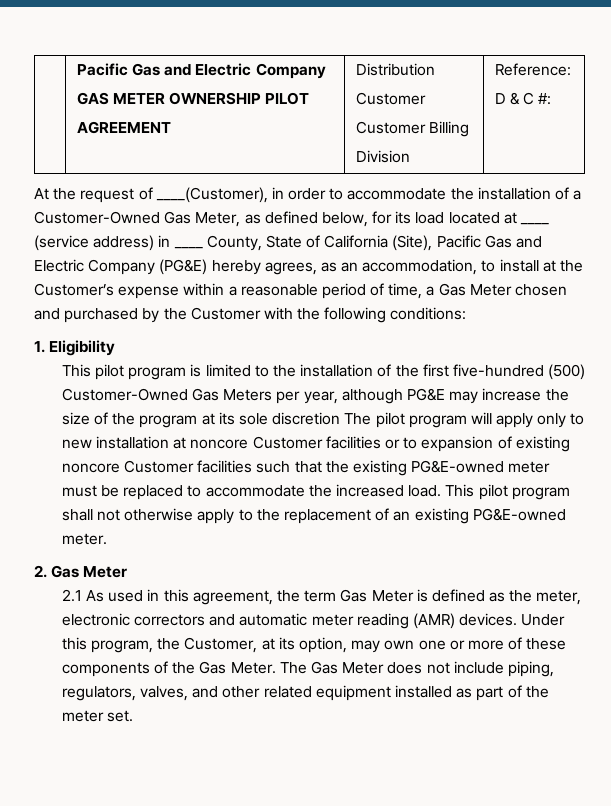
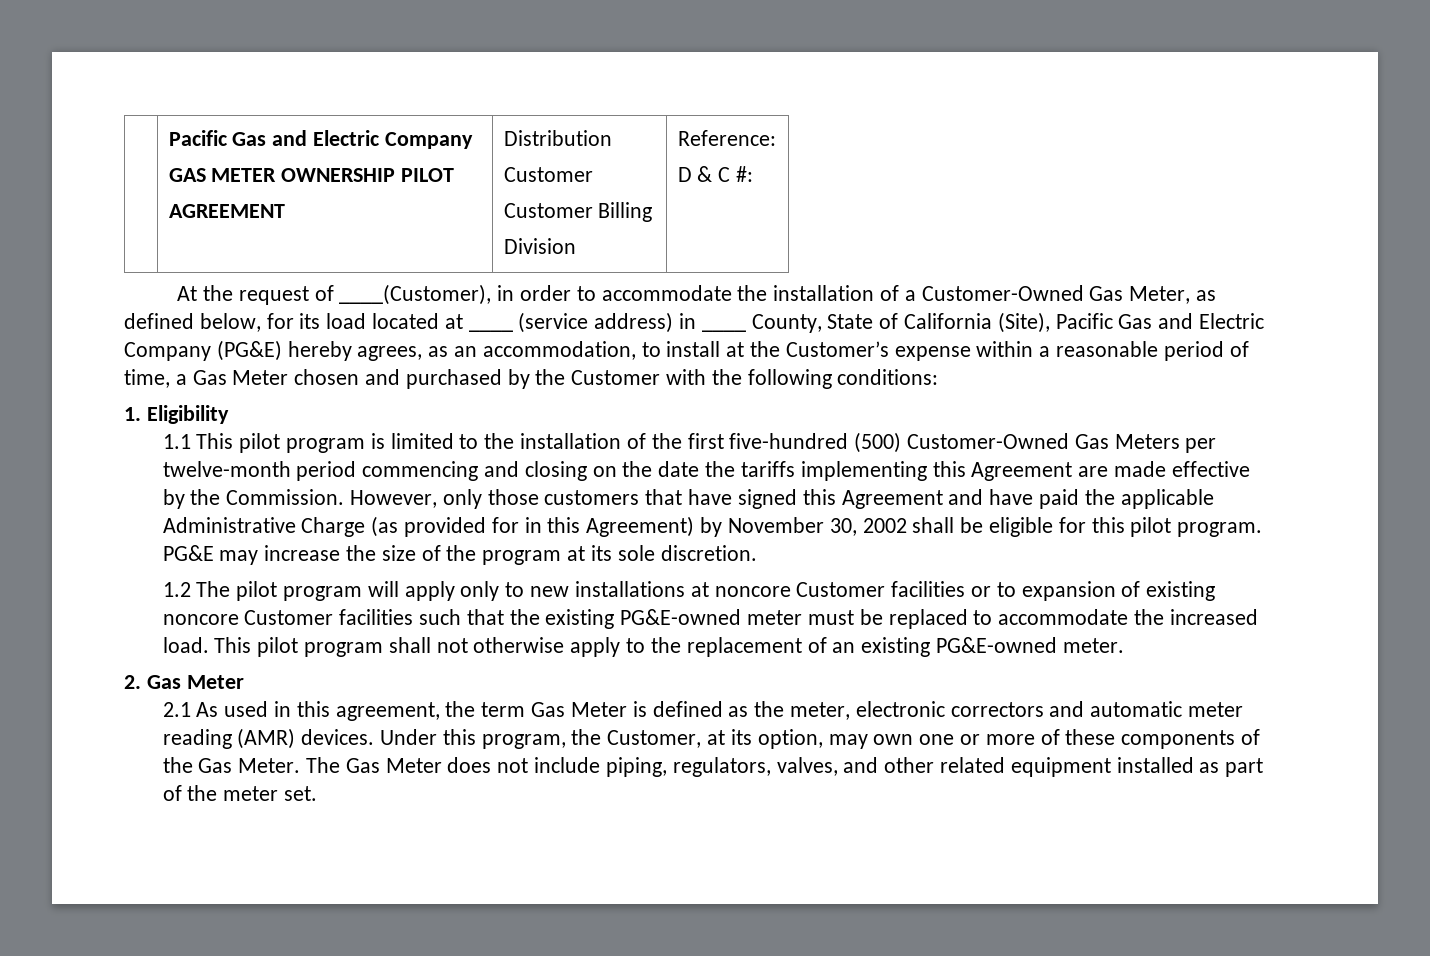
(116, 348) none -> [162,434,191,449] 1.1
[303,389,403,404] year, although -> [162,461,1250,481] [162,489,1214,509] [162,516,1263,537] twelve-month period commencing and closing on the date the tariffs implementing this Agreement are made effective by the Commission. However, only those customers that have signed this Agreement and have paid the applicable Administrative Charge (as provided for in this Agreement) by November 30, 2002 shall be eligible for this pilot program.
[272,412,341,425] discretion -> [660,545,757,561] [162,582,191,597] discretion. // 1.2
[96,436,170,449] installation -> [574,581,685,597] installations

